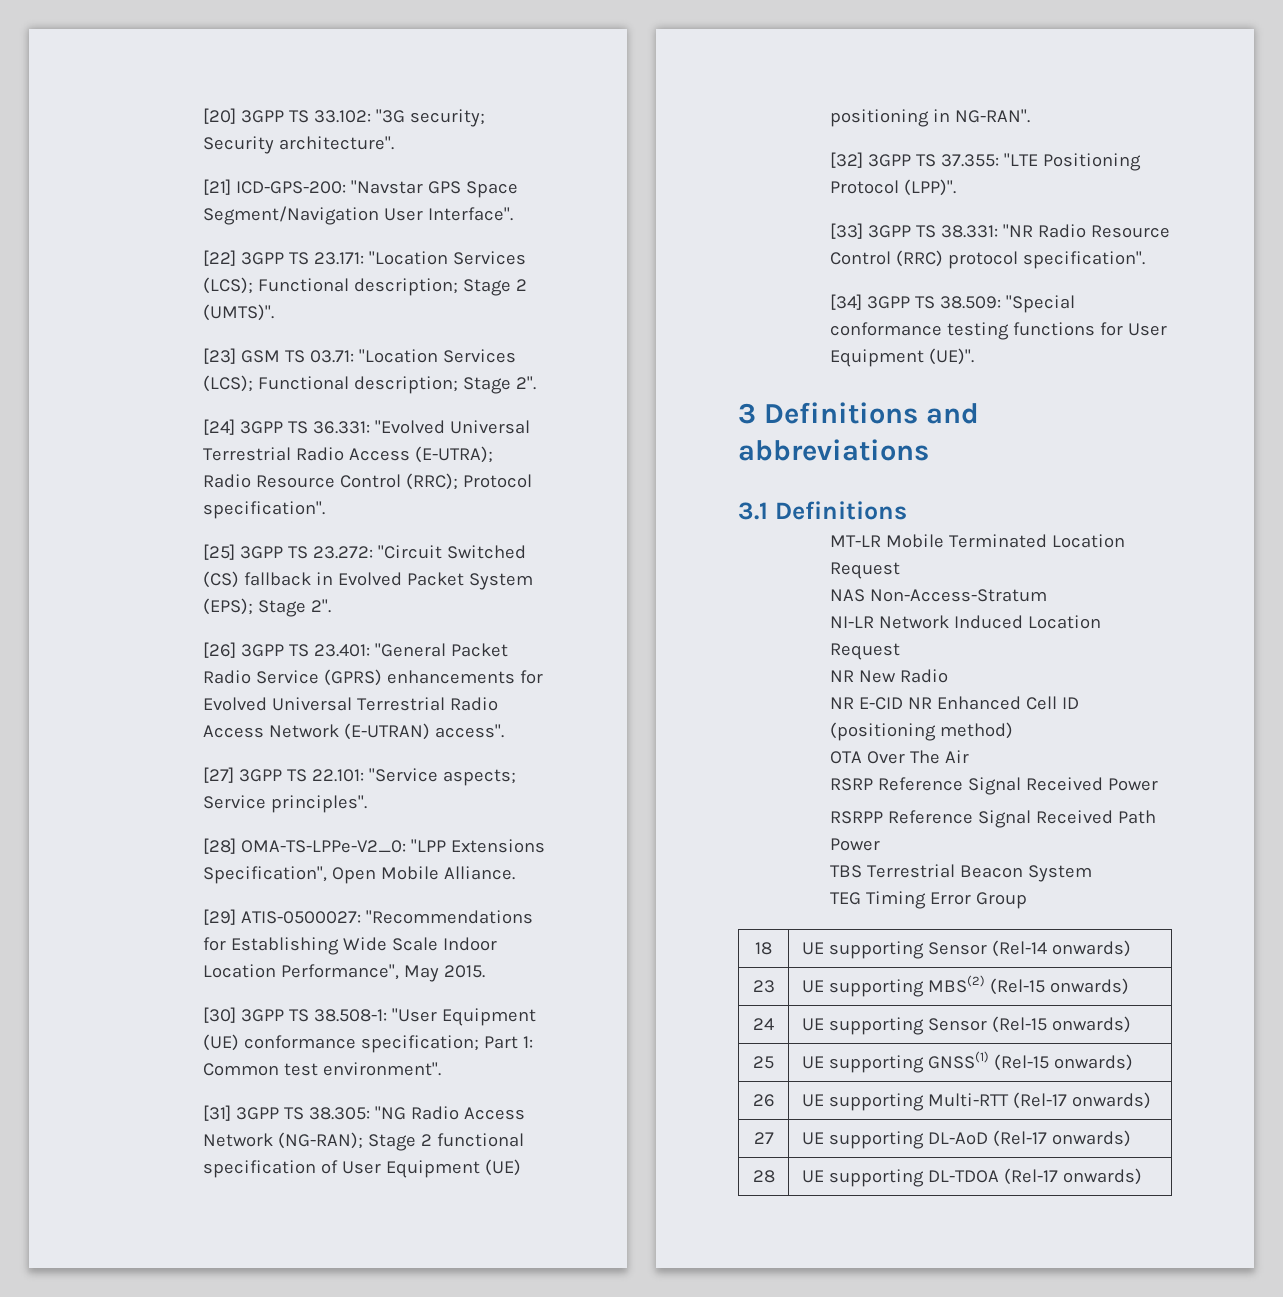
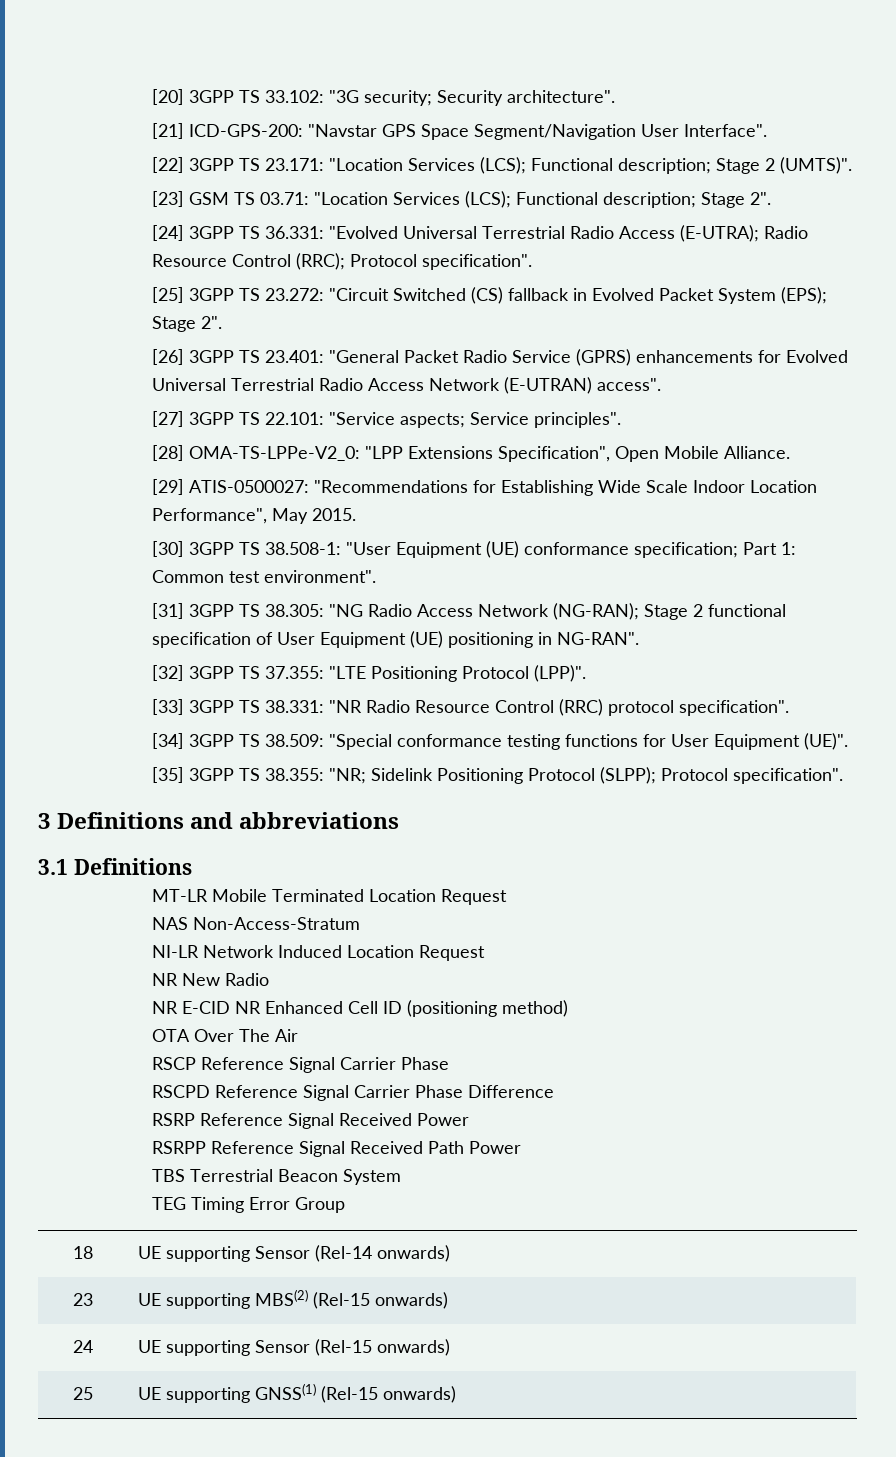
(974, 356) none -> [151,767,843,784] // [35] 3GPP TS 38.355: "NR; Sidelink Positioning Protocol (SLPP); Protocol specification".
(969, 756) none -> [151,1057,449,1073] [151,1085,554,1101] // RSCP Reference Signal Carrier Phase // RSCPD Reference Signal Carrier Phase Difference
[752,1094,775,1107] [801,1092,1151,1111] [753,1132,774,1144] [801,1130,1131,1149] [752,1170,775,1183] [801,1168,1142,1187] // 26 | UE supporting Multi-RTT (Rel-17 onwards) // 27 | UE supporting DL-AoD (Rel-17 onwards) // 28 | UE supporting DL-TDOA (Rel-17 onwards) -> (456, 1394) none

